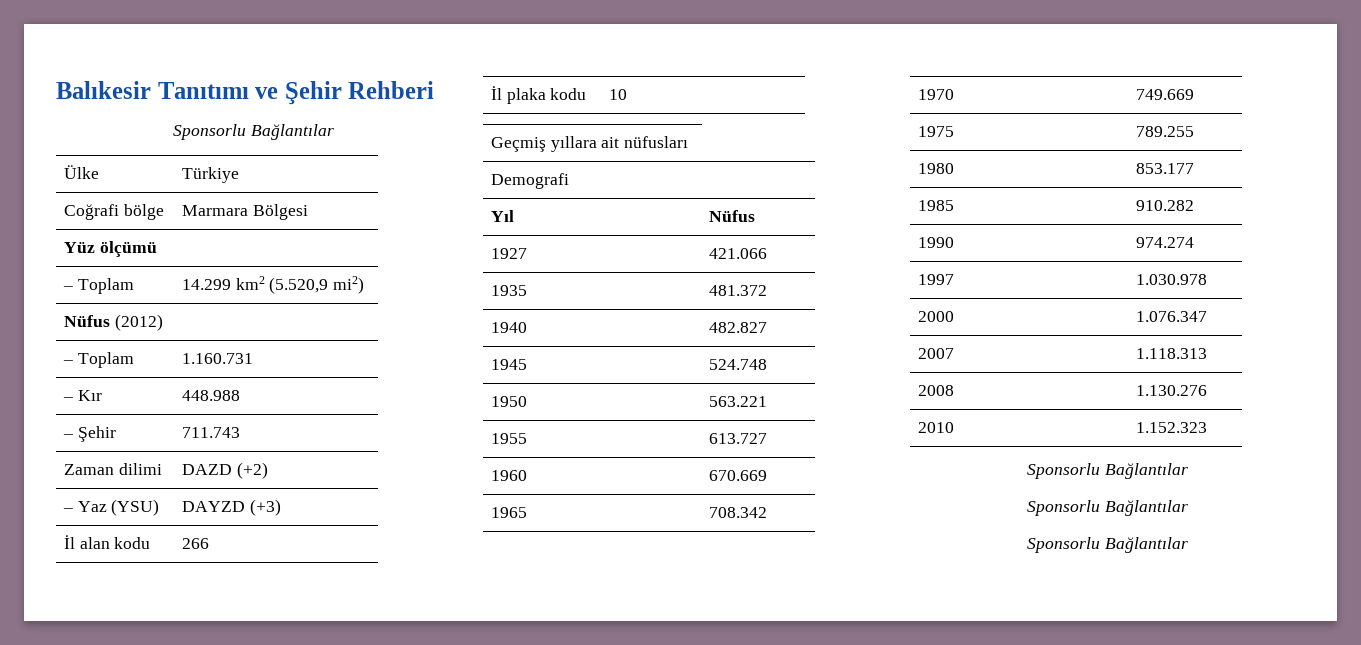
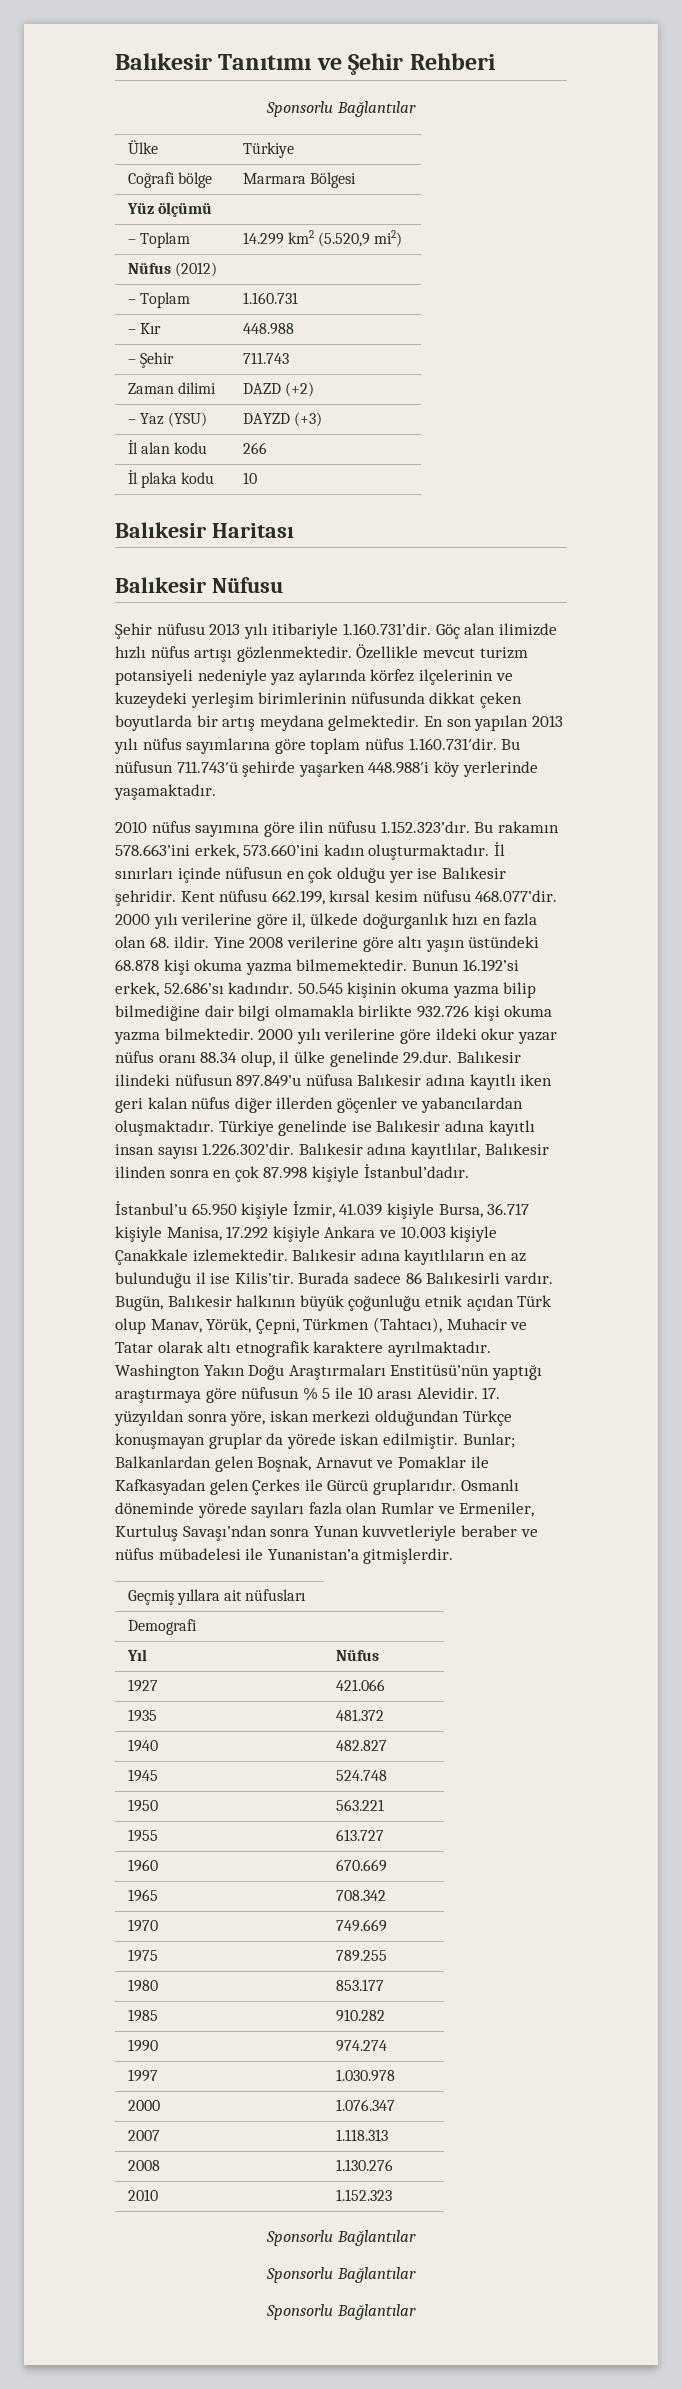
(627, 94) none -> [115,522,294,538] [115,577,283,593] [115,623,557,639] [115,644,528,662] [115,669,513,685] [115,692,522,708] [115,715,563,731] [114,738,521,754] [115,761,538,777] [114,784,216,800] [115,821,559,837] [115,842,505,860] [115,867,506,883] [115,890,558,906] [115,913,538,929] [115,936,540,952] [115,959,519,975] [115,982,537,998] [115,1005,553,1021] [114,1028,557,1044] [115,1051,521,1067] [115,1074,553,1090] [115,1097,524,1113] [115,1120,535,1136] [115,1143,549,1159] [115,1164,469,1182] [115,1201,530,1219] [115,1226,498,1242] [115,1249,526,1265] [115,1272,553,1288] [115,1295,552,1311] [115,1317,528,1334] [115,1341,491,1357] [115,1364,542,1380] [115,1387,501,1403] [114,1410,512,1426] [115,1433,515,1449] [115,1456,489,1472] [115,1479,519,1495] [115,1502,535,1518] [115,1525,538,1541] [115,1548,454,1564] // Balıkesir Haritası // Balıkesir Nüfusu // Şehir nüfusu 2013 yılı itibariyle 1.160.731’dir. Göç alan ilimizde hızlı nüfus artışı gözlenmektedir. Özellikle mevcut turizm potansiyeli nedeniyle yaz aylarında körfez ilçelerinin ve kuzeydeki yerleşim birimlerinin nüfusunda dikkat çeken boyutlarda bir artış meydana gelmektedir. En son yapılan 2013 yılı nüfus sayımlarına göre toplam nüfus 1.160.731′dir. Bu nüfusun 711.743′ü şehirde yaşarken 448.988′i köy yerlerinde yaşamaktadır. // 2010 nüfus sayımına göre ilin nüfusu 1.152.323’dır. Bu rakamın 578.663’ini erkek, 573.660’ini kadın oluşturmaktadır. İl sınırları içinde nüfusun en çok olduğu yer ise Balıkesir şehridir. Kent nüfusu 662.199, kırsal kesim nüfusu 468.077’dir. 2000 yılı verilerine göre il, ülkede doğurganlık hızı en fazla olan 68. ildir. Yine 2008 verilerine göre altı yaşın üstündeki 68.878 kişi okuma yazma bilmemektedir. Bunun 16.192’si erkek, 52.686’sı kadındır. 50.545 kişinin okuma yazma bilip bilmediğine dair bilgi olmamakla birlikte 932.726 kişi okuma yazma bilmektedir. 2000 yılı verilerine göre ildeki okur yazar nüfus oranı 88.34 olup, il ülke genelinde 29.dur. Balıkesir ilindeki nüfusun 897.849’u nüfusa Balıkesir adına kayıtlı iken geri kalan nüfus diğer illerden göçenler ve yabancılardan oluşmaktadır. Türkiye genelinde ise Balıkesir adına kayıtlı insan sayısı 1.226.302’dir. Balıkesir adına kayıtlılar, Balıkesir ilinden sonra en çok 87.998 kişiyle İstanbul’dadır. // İstanbul’u 65.950 kişiyle İzmir, 41.039 kişiyle Bursa, 36.717 kişiyle Manisa, 17.292 kişiyle Ankara ve 10.003 kişiyle Çanakkale izlemektedir. Balıkesir adına kayıtlıların en az bulunduğu il ise Kilis’tir. Burada sadece 86 Balıkesirli vardır. Bugün, Balıkesir halkının büyük çoğunluğu etnik açıdan Türk olup Manav, Yörük, Çepni, Türkmen (Tahtacı), Muhacir ve Tatar olarak altı etnografik karaktere ayrılmaktadır. Washington Yakın Doğu Araştırmaları Enstitüsü’nün yaptığı araştırmaya göre nüfusun % 5 ile 10 arası Alevidir. 17. yüzyıldan sonra yöre, iskan merkezi olduğundan Türkçe konuşmayan gruplar da yörede iskan edilmiştir. Bunlar; Balkanlardan gelen Boşnak, Arnavut ve Pomaklar ile Kafkasyadan gelen Çerkes ile Gürcü gruplarıdır. Osmanlı döneminde yörede sayıları fazla olan Rumlar ve Ermeniler, Kurtuluş Savaşı’ndan sonra Yunan kuvvetleriyle beraber ve nüfus mübadelesi ile Yunanistan’a gitmişlerdir.

